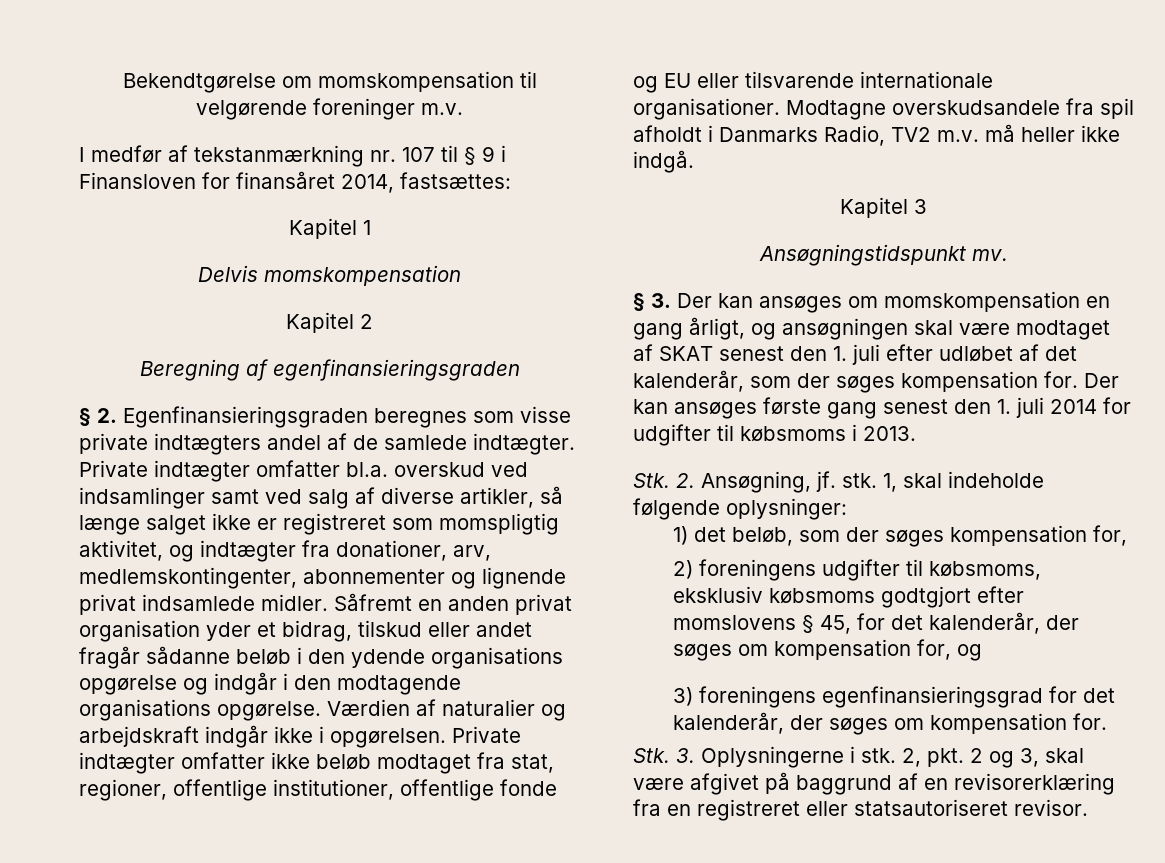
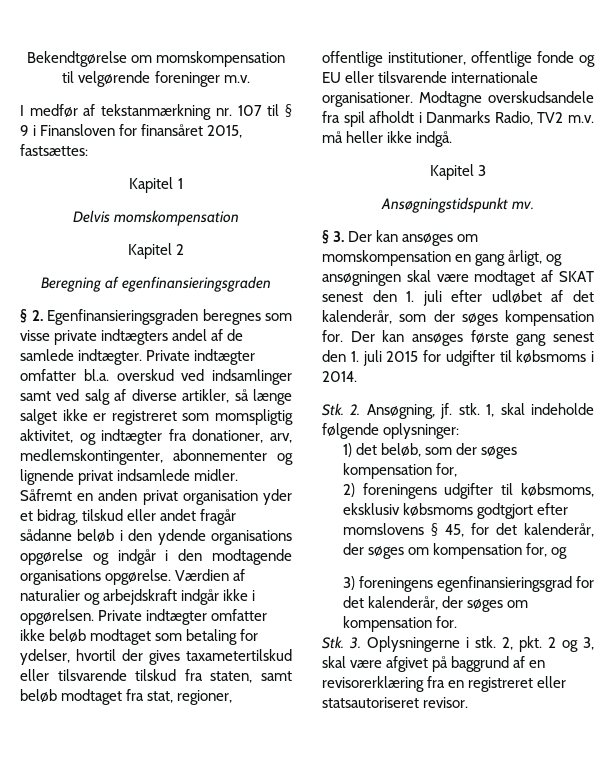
[341,174,394,193] 2014, -> [207,125,243,138] 2015,
(471, 764) none -> [155,629,259,645] [20,649,292,665] [20,669,292,683] [20,689,123,705] som betaling for ydelser, hvortil der gives taxametertilskud eller tilsvarende tilskud fra staten, samt beløb modtaget
[1050,399,1097,414] 2014 -> [386,351,419,362] 2015
[863,426,916,441] 2013. -> [322,371,357,382] 2014.

